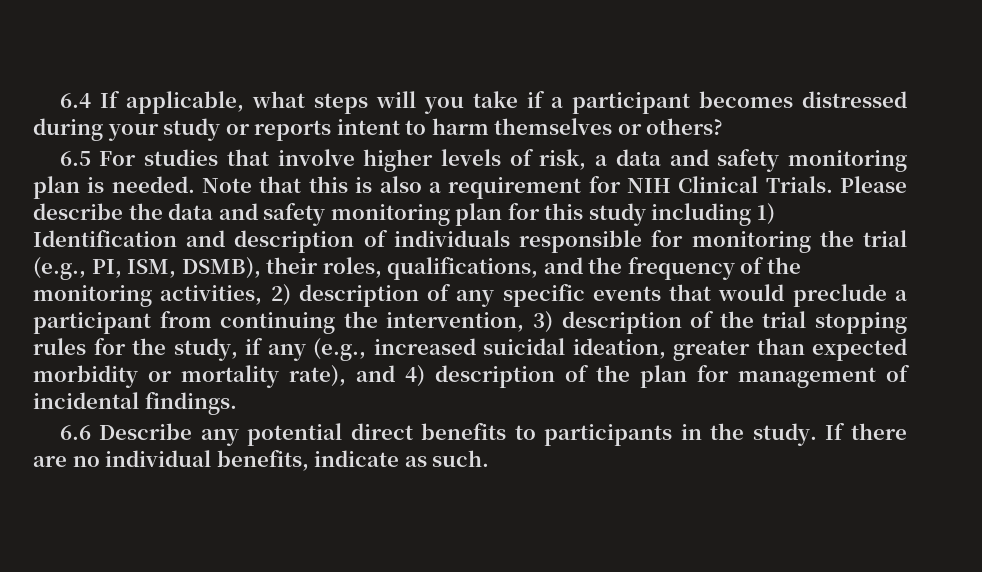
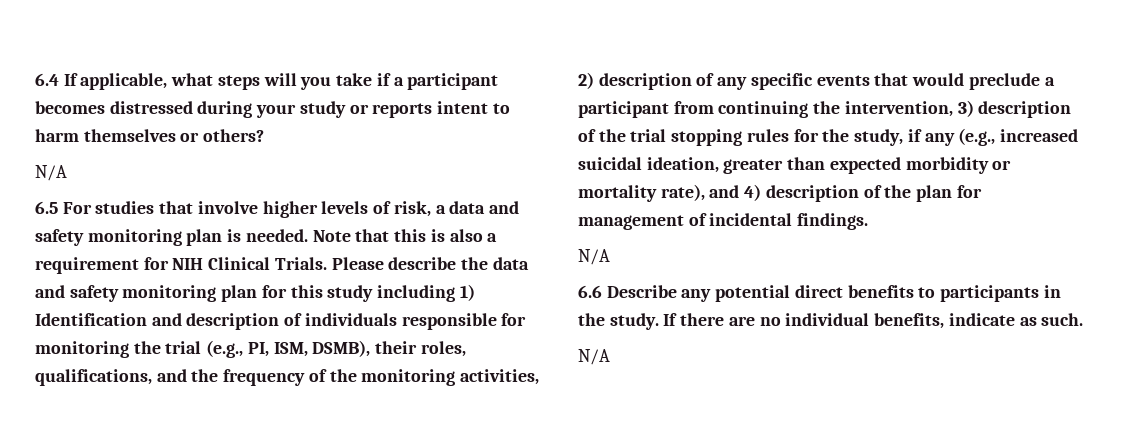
(724, 126) none -> [35,165,67,181] // N/A
(237, 403) none -> [578,249,610,265] // N/A
(490, 458) none -> [578,349,610,365] // N/A

